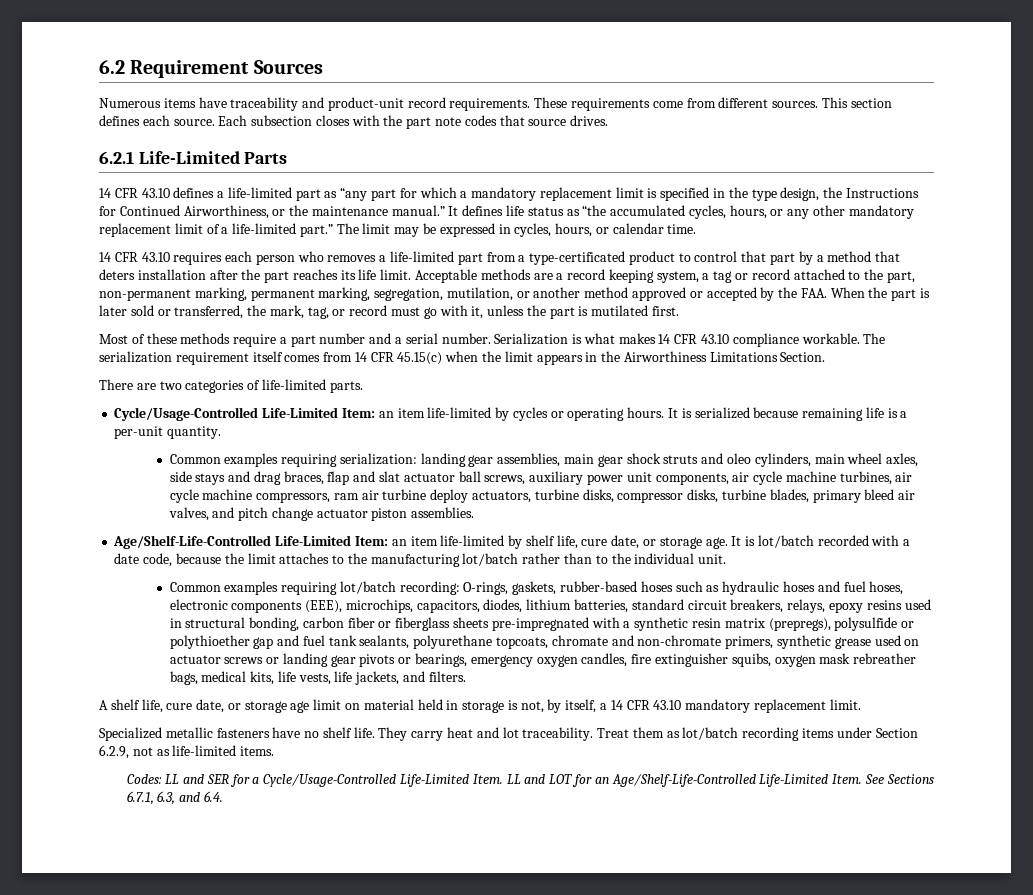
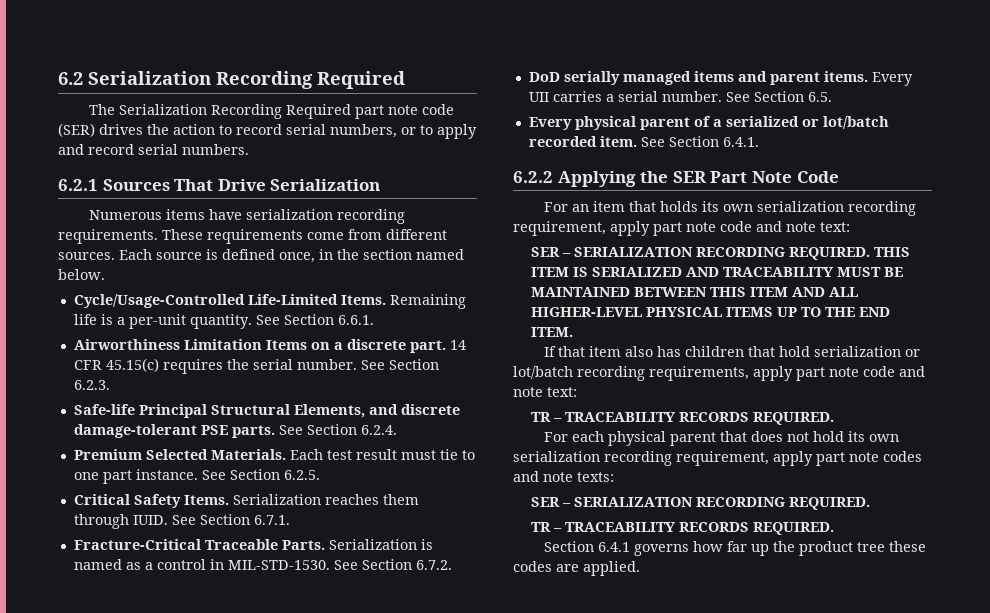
[130,60,323,78] Requirement Sources -> [88,71,405,89] [89,104,455,119] [58,123,477,139] [58,144,249,155] [58,179,381,191] Serialization Recording Required // The Serialization Recording Required part note code (SER) drives the action to record serial numbers, or to apply and record serial numbers. // 6.2.1 Sources That Drive Serialization
[230,97,446,111] traceability and product-unit record -> [246,209,406,224] serialization recording
[821,97,892,108] [99,115,609,129] [99,151,288,164] [99,187,919,201] [99,205,914,219] [99,223,697,237] [99,251,901,265] [99,269,915,283] [99,287,931,301] [99,305,680,319] [99,333,886,347] [99,351,826,365] [99,379,363,393] [114,407,864,421] This section defines each source. Each subsection closes with the part note codes that source drives. // 6.2.1 Life-Limited Parts // 14 CFR 43.10 defines a life-limited part as “any part for which a mandatory replacement limit is specified in the type design, the Instructions for Continued Airworthiness, or the maintenance manual.” It defines life status as “the accumulated cycles, hours, or any other mandatory replacement limit of a life-limited part.” The limit may be expressed in cycles, hours, or calendar time. // 14 CFR 43.10 requires each person who removes a life-limited part from a type-certificated product to control that part by a method that deters installation after the part reaches its life limit. Acceptable methods are a record keeping system, a tag or record attached to the part, non-permanent marking, permanent marking, segregation, mutilation, or another method approved or accepted by the FAA. When the part is later sold or transferred, the mark, tag, or record must go with it, unless the part is mutilated first. // Most of these methods require a part number and a serial number. Serialization is what makes 14 CFR 43.10 compliance workable. The serialization requirement itself comes from 14 CFR 45.15(c) when the limit appears in the Airworthiness Limitations Section. // There are two categories of life-limited parts. // Cycle/Usage-Controlled Life-Limited Item: an item life-limited by cycles or operating hours. It is serialized because remaining -> [119,249,464,263] [58,269,105,280] [73,294,466,309] Each source is defined once, in the section named below. // Cycle/Usage-Controlled Life-Limited Items. Remaining
[169,453,919,467] [169,471,913,485] [169,489,916,503] [168,507,475,521] [113,535,911,549] [114,553,727,567] [169,581,904,595] [169,599,931,613] [169,617,915,631] [169,635,920,649] [169,653,917,667] [169,671,466,685] [99,699,861,713] [99,727,918,741] [99,745,275,759] [126,774,934,787] [126,791,223,805] // Common examples requiring serialization: landing gear assemblies, main gear shock struts and oleo cylinders, main wheel axles, side stays and drag braces, flap and slat actuator ball screws, auxiliary power unit components, air cycle machine turbines, air cycle machine compressors, ram air turbine deploy actuators, turbine disks, compressor disks, turbine blades, primary bleed air valves, and pitch change actuator piston assemblies. // Age/Shelf-Life-Controlled Life-Limited Item: an item life-limited by shelf life, cure date, or storage age. It is lot/batch recorded with a date code, because the limit attaches to the manufacturing lot/batch rather than to the individual unit. // Common examples requiring lot/batch recording: O-rings, gaskets, rubber-based hoses such as hydraulic hoses and fuel hoses, electronic components (EEE), microchips, capacitors, diodes, lithium batteries, standard circuit breakers, relays, epoxy resins used in structural bonding, carbon fiber or fiberglass sheets pre-impregnated with a synthetic resin matrix (prepregs), polysulfide or polythioether gap and fuel tank sealants, polyurethane topcoats, chromate and non-chromate primers, synthetic grease used on actuator screws or landing gear pivots or bearings, emergency oxygen candles, fire extinguisher squibs, oxygen mask rebreather bags, medical kits, life vests, life jackets, and filters. // A shelf life, cure date, or storage age limit on material held in storage is not, by itself, a 14 CFR 43.10 mandatory replacement limit. // Specialized metallic fasteners have no shelf life. They carry heat and lot traceability. Treat them as lot/batch recording items under Section 6.2.9, not as life-limited items. // Codes: LL and SER for a Cycle/Usage-Controlled Life-Limited Item. LL and LOT for an Age/Shelf-Life-Controlled Life-Limited Item. See Sections 6.7.1, 6.3, and 6.4. -> [255,314,374,325] [73,339,466,353] [73,358,439,374] [73,380,110,390] [73,404,460,418] [73,424,397,438] [73,449,475,460] [73,469,320,484] [73,494,419,508] [73,514,290,529] [73,539,433,550] [73,559,452,570] [528,71,913,86] [528,91,832,102] [528,116,889,130] [528,136,759,147] [513,171,839,187] [544,201,917,216] [513,221,850,236] [530,247,910,260] [530,267,903,277] [530,287,858,297] [530,307,890,317] [530,327,573,337] [544,346,921,357] [513,366,925,381] [513,387,577,397] [530,412,834,425] [544,431,900,446] [513,451,922,466] [513,471,614,482] [530,497,870,510] [530,522,834,535] [544,541,927,556] [513,561,640,576] See Section 6.6.1. // Airworthiness Limitation Items on a discrete part. 14 CFR 45.15(c) requires the serial number. See Section 6.2.3. // Safe-life Principal Structural Elements, and discrete damage-tolerant PSE parts. See Section 6.2.4. // Premium Selected Materials. Each test result must tie to one part instance. See Section 6.2.5. // Critical Safety Items. Serialization reaches them through IUID. See Section 6.7.1. // Fracture-Critical Traceable Parts. Serialization is named as a control in MIL-STD-1530. See Section 6.7.2. // DoD serially managed items and parent items. Every UII carries a serial number. See Section 6.5. // Every physical parent of a serialized or lot/batch recorded item. See Section 6.4.1. // 6.2.2 Applying the SER Part Note Code // For an item that holds its own serialization recording requirement, apply part note code and note text: // SER – SERIALIZATION RECORDING REQUIRED. THIS ITEM IS SERIALIZED AND TRACEABILITY MUST BE MAINTAINED BETWEEN THIS ITEM AND ALL HIGHER-LEVEL PHYSICAL ITEMS UP TO THE END ITEM. // If that item also has children that hold serialization or lot/batch recording requirements, apply part note code and note text: // TR – TRACEABILITY RECORDS REQUIRED. // For each physical parent that does not hold its own serialization recording requirement, apply part note codes and note texts: // SER – SERIALIZATION RECORDING REQUIRED. // TR – TRACEABILITY RECORDS REQUIRED. // Section 6.4.1 governs how far up the product tree these codes are applied.

